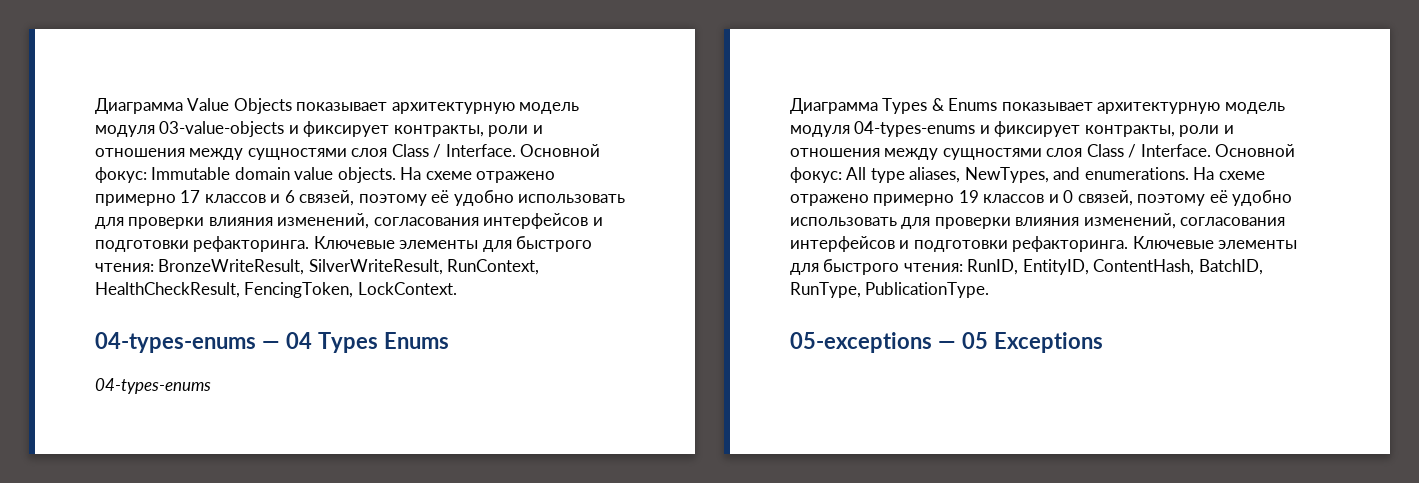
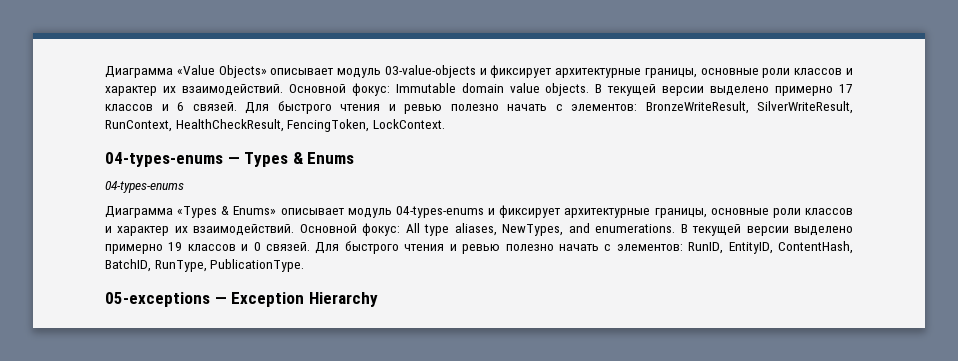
[95,98,580,114] [95,121,543,137] [95,144,516,160] Диаграмма Value Objects показывает архитектурную модель модуля 03-value-objects и фиксирует контракты, роли и отношения между сущностями слоя Class / Interface. -> [105,65,853,78] [105,84,283,96] Диаграмма «Value Objects» описывает модуль 03-value-objects и фиксирует архитектурные границы, основные роли классов и характер их взаимодействий.
[400,167,556,183] На схеме отражено -> [595,84,770,96] В текущей версии выделено
[299,190,626,206] [95,213,603,229] [95,236,593,252] [95,263,154,272] связей, поэтому её удобно использовать для проверки влияния изменений, согласования интерфейсов и подготовки рефакторинга. Ключевые элементы для быстрого чтения: -> [192,101,637,114] связей. Для быстрого чтения и ревью полезно начать с элементов:
[285,332,378,353] 04 Types -> [244,152,303,167] Types &
[882,98,1285,114] [790,121,1234,137] [790,144,1211,160] Types & Enums показывает архитектурную модель модуля 04-types-enums и фиксирует контракты, роли и отношения между сущностями слоя Class / Interface. -> [177,205,854,218] [105,224,295,236] «Types & Enums» описывает модуль 04-types-enums и фиксирует архитектурные границы, основные роли классов и характер их взаимодействий.
[1193,167,1265,180] [790,194,869,206] На схеме отражено -> [680,224,854,236] В текущей версии выделено
[1077,190,1293,206] [790,213,1286,229] [790,236,1298,252] [790,259,963,275] связей, поэтому её удобно использовать для проверки влияния изменений, согласования интерфейсов и подготовки рефакторинга. Ключевые элементы для быстрого чтения: -> [266,241,683,254] связей. Для быстрого чтения и ревью полезно начать с элементов:
[961,332,1103,353] 05 Exceptions -> [231,292,378,307] Exception Hierarchy

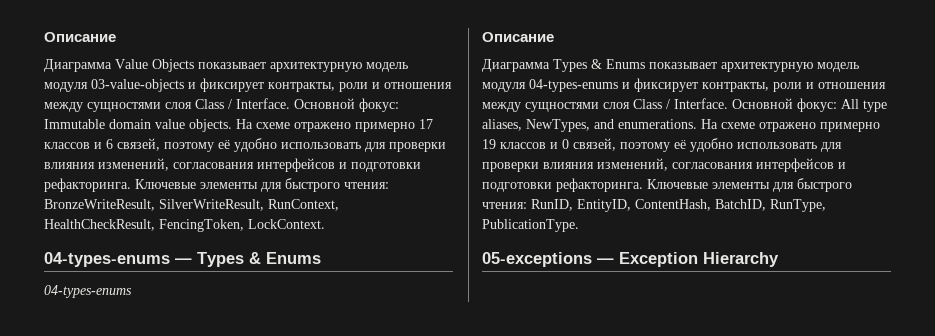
[105,65,853,78] [105,84,283,96] Диаграмма «Value Objects» описывает модуль 03-value-objects и фиксирует архитектурные границы, основные роли классов и характер их взаимодействий. -> [44,32,116,42] [44,59,408,72] [44,78,452,92] [44,98,290,112] Описание // Диаграмма Value Objects показывает архитектурную модель модуля 03-value-objects и фиксирует контракты, роли и отношения между сущностями слоя Class / Interface.
[595,84,770,96] В текущей версии выделено -> [236,119,351,132] На схеме отражено
[192,101,637,114] связей. Для быстрого чтения и ревью полезно начать с элементов: -> [117,138,446,152] [44,158,421,172] [44,178,389,192] связей, поэтому её удобно использовать для проверки влияния изменений, согласования интерфейсов и подготовки рефакторинга. Ключевые элементы для быстрого чтения:
[105,205,854,218] [105,224,295,236] // Диаграмма «Types & Enums» описывает модуль 04-types-enums и фиксирует архитектурные границы, основные роли классов и характер их взаимодействий. -> [482,32,554,42] [482,59,859,72] [482,78,886,92] [482,98,728,112] // Описание // Диаграмма Types & Enums показывает архитектурную модель модуля 04-types-enums и фиксирует контракты, роли и отношения между сущностями слоя Class / Interface.
[680,224,854,236] В текущей версии выделено -> [701,119,816,132] На схеме отражено
[266,241,683,254] связей. Для быстрого чтения и ревью полезно начать с элементов: -> [573,138,842,152] [482,158,846,172] [482,178,852,192] [482,202,527,209] связей, поэтому её удобно использовать для проверки влияния изменений, согласования интерфейсов и подготовки рефакторинга. Ключевые элементы для быстрого чтения:

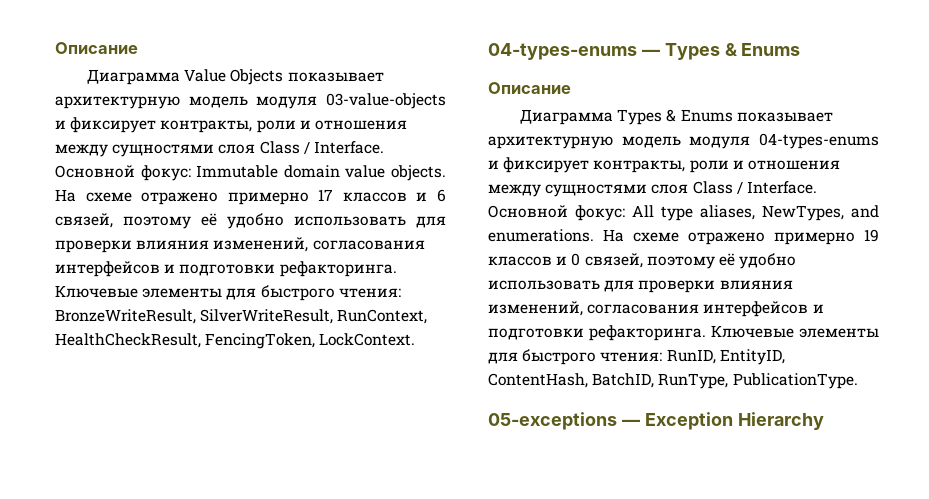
[44,285,132,298] // 04-types-enums -> (801, 49) none

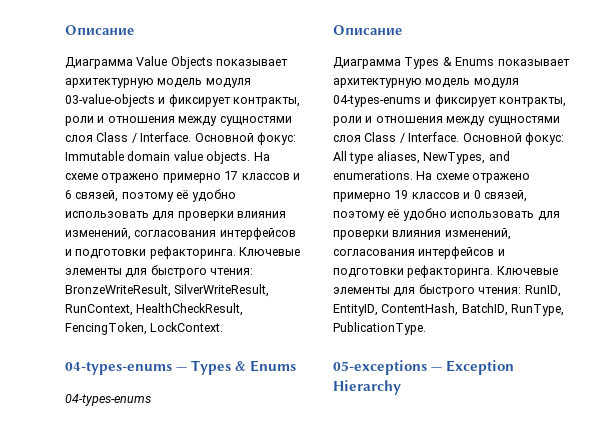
(801, 49) none -> [65,394,151,406] // 04-types-enums

